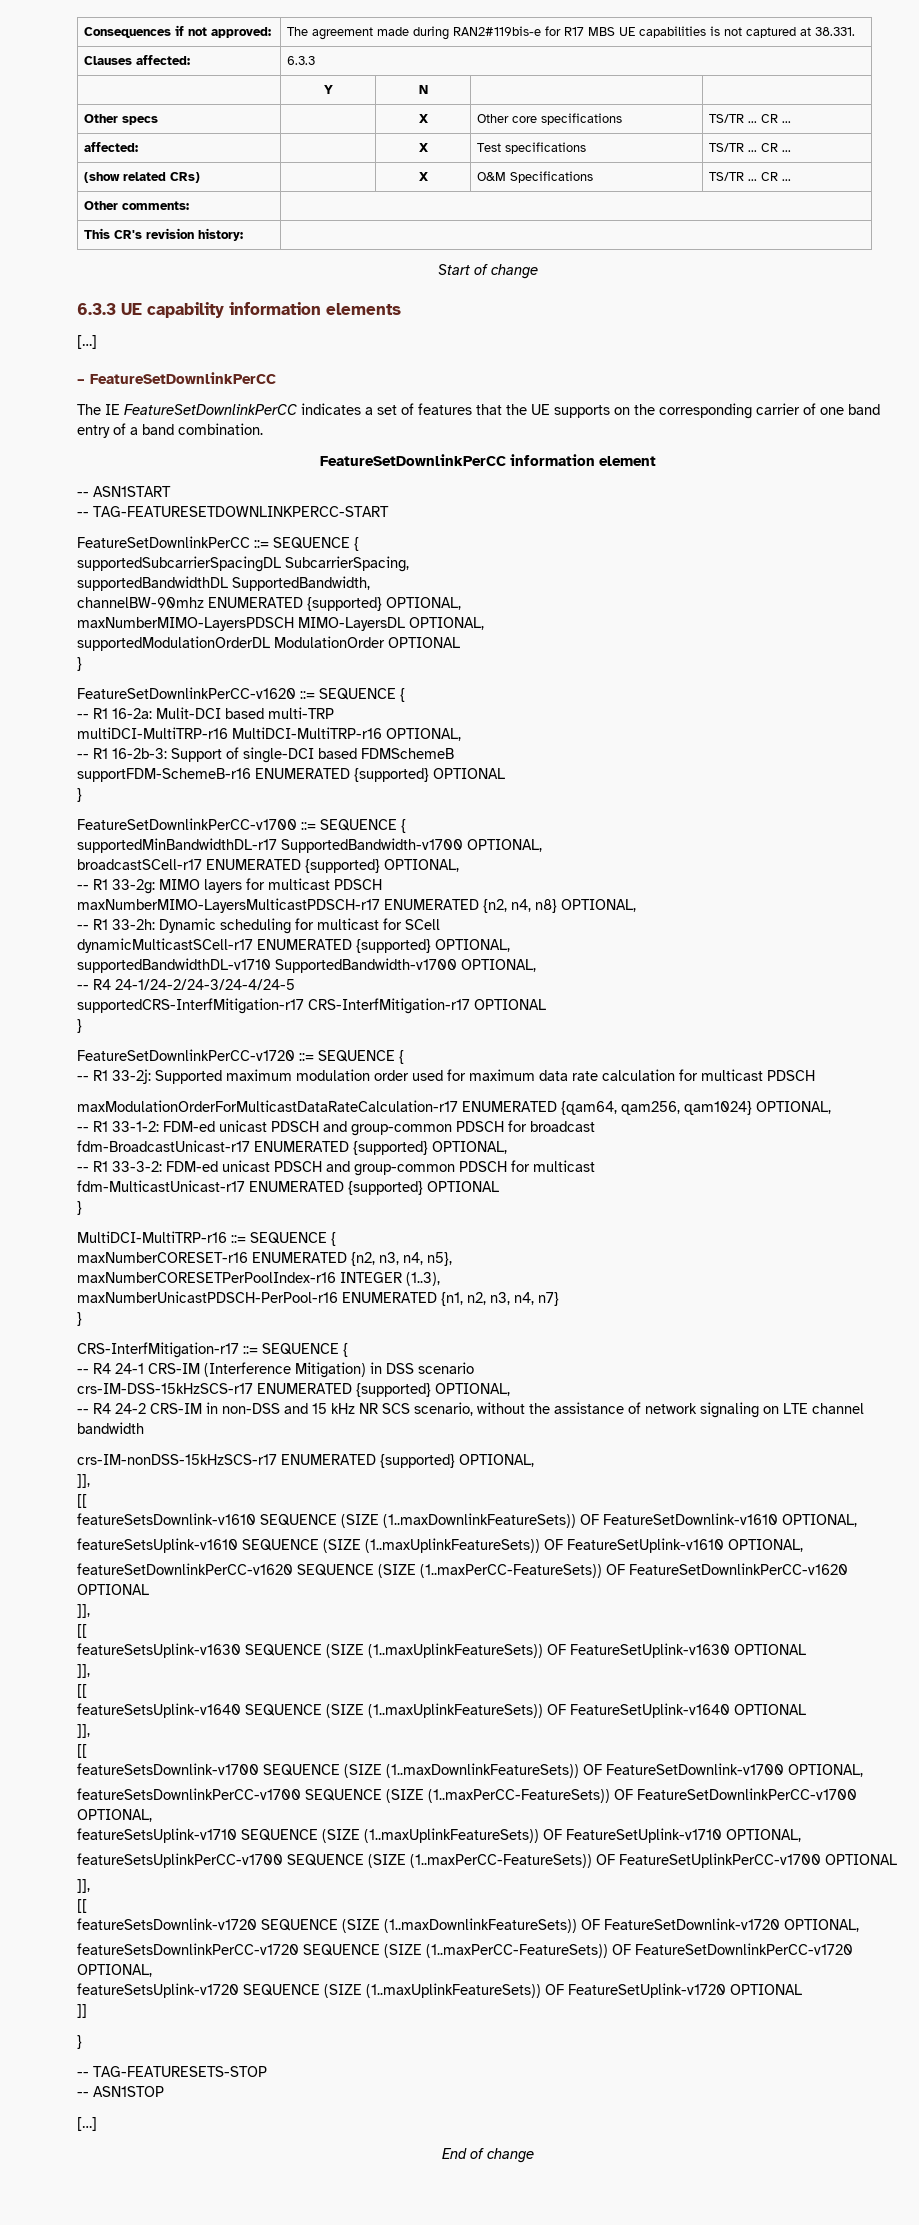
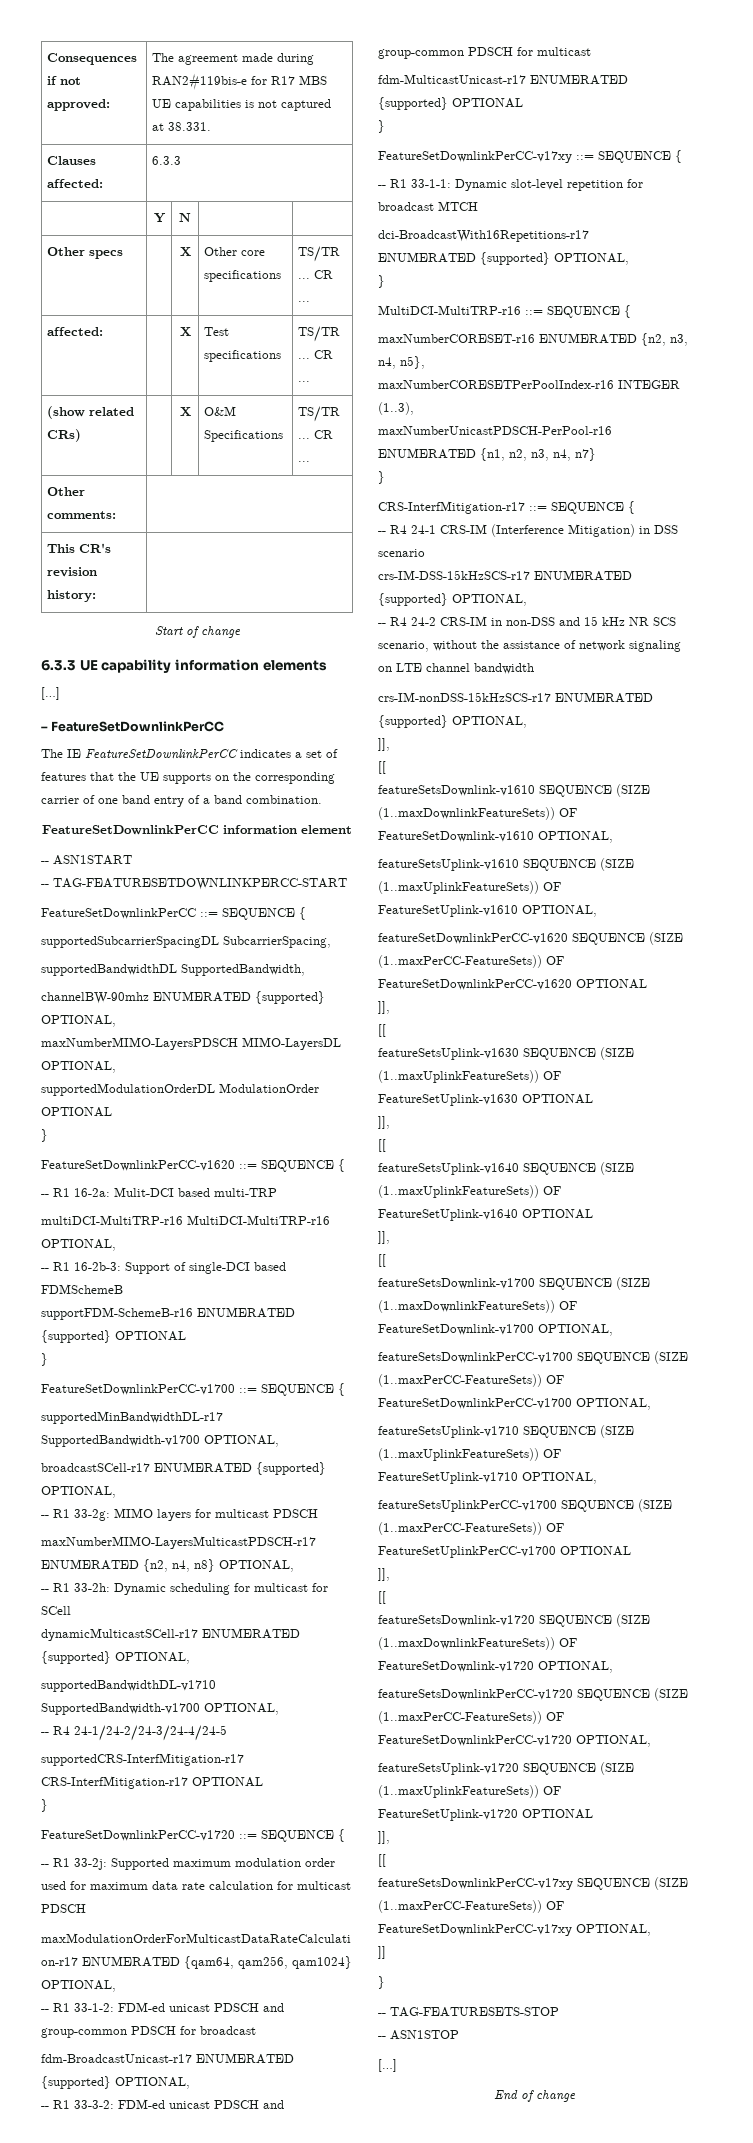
(82, 1208) none -> [378,150,682,163] [378,179,643,191] [378,201,478,211] [378,230,589,242] [378,252,629,265] [378,275,385,288] // FeatureSetDownlinkPerCC-v17xy ::= SEQUENCE { // -- R1 33-1-1: Dynamic slot-level repetition for broadcast MTCH // dci-BroadcastWith16Repetitions-r17 ENUMERATED {supported} OPTIONAL, // }
(802, 1989) none -> [378,1831,390,1844] [378,1854,386,1867] [378,1877,688,1890] [378,1900,564,1913] [378,1924,651,1936] // ]], // [[ // featureSetsDownlinkPerCC-v17xy SEQUENCE (SIZE (1..maxPerCC-FeatureSets)) OF FeatureSetDownlinkPerCC-v17xy OPTIONAL,

